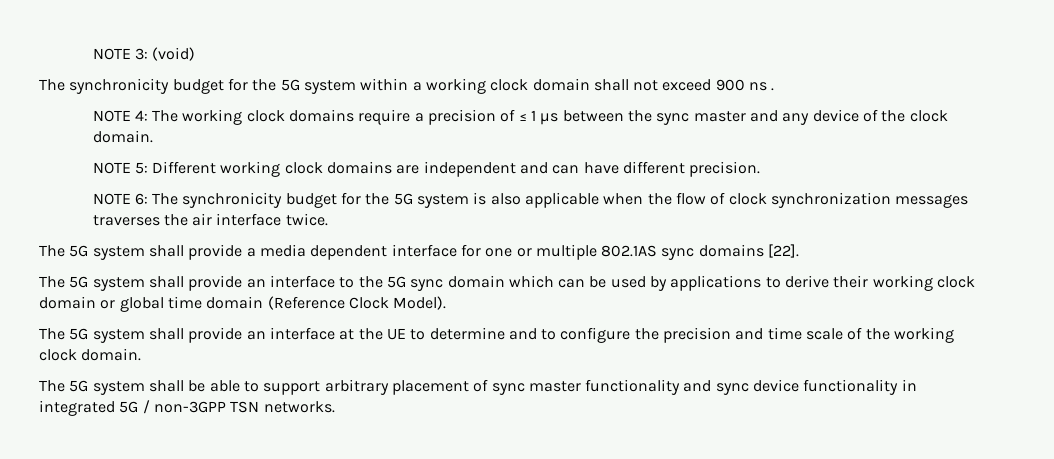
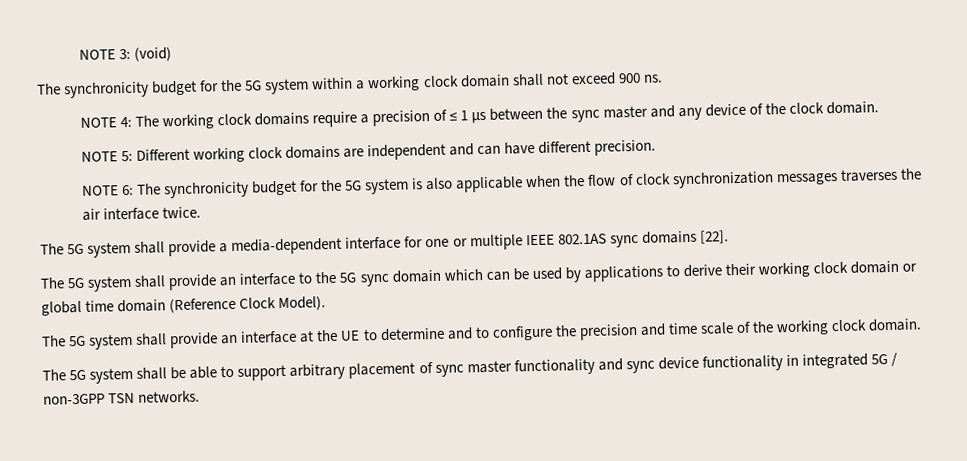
[749,82,775,91] ns . -> [642,74,663,83] ns.
[259,244,388,260] media dependent -> [231,237,343,255] media-dependent
(597, 252) none -> [525,234,555,246] IEEE

